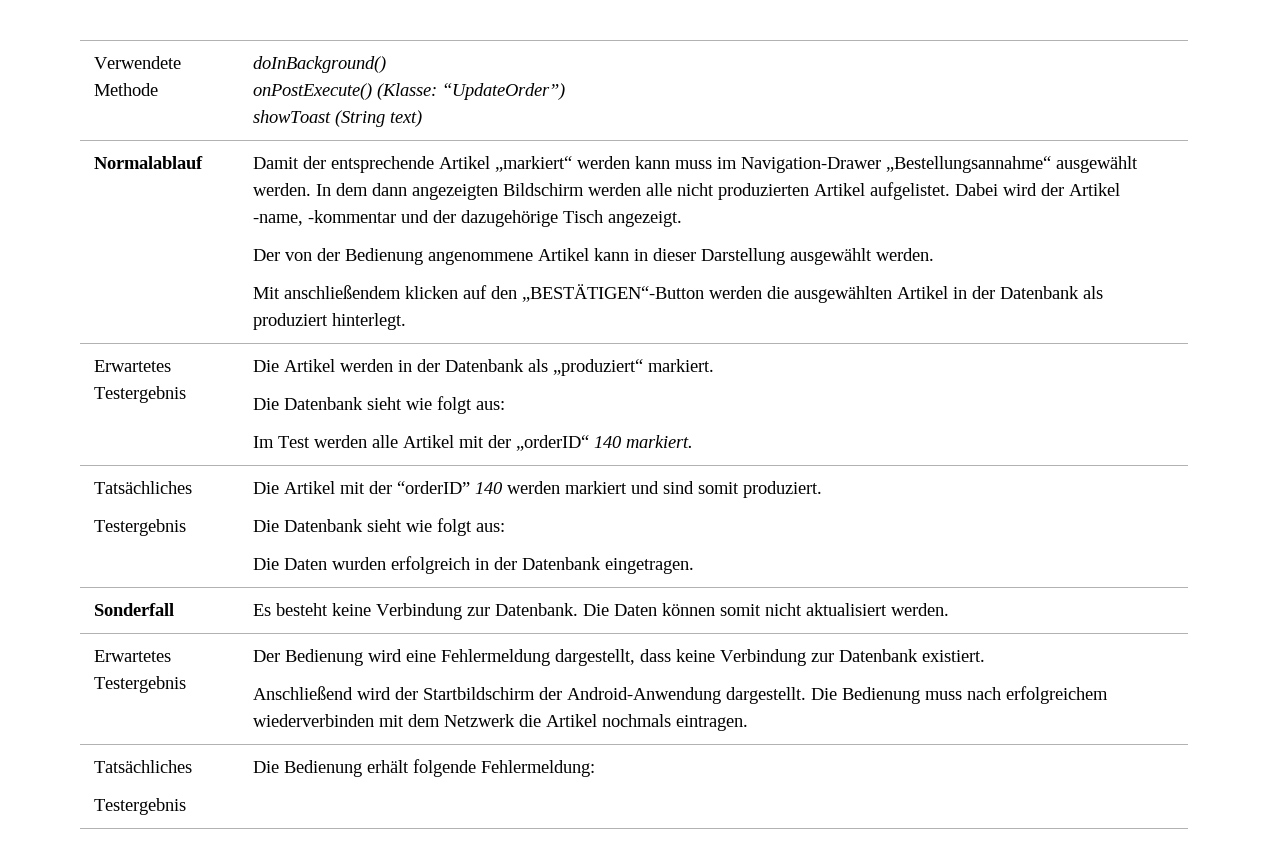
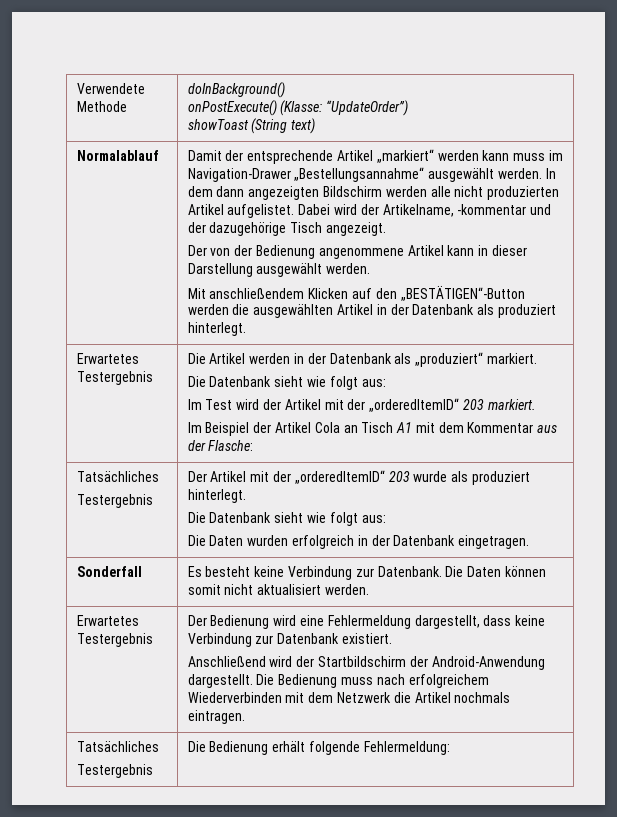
[1069,183,1121,196] [253,214,304,226] Artikel -name, -> [382,204,454,217] Artikelname,
[405,286,459,299] klicken -> [308,288,349,299] Klicken
[314,435,694,451] [94,481,193,494] [94,519,187,536] [253,481,823,498] werden alle Artikel mit der „orderID“ 140 markiert. // Tatsächliches // Testergebnis | Die Artikel mit der “orderID” 140 werden markiert und sind somit produziert. -> [236,398,536,412] [187,422,558,436] [187,440,254,451] [76,471,159,482] [76,494,153,508] [187,470,530,485] [187,489,246,503] wird der Artikel mit der „orderedItemID“ 203 markiert. // Im Beispiel der Artikel Cola an Tisch A1 mit dem Kommentar aus der Flasche: // Tatsächliches // Testergebnis | Der Artikel mit der „orderedItemID“ 203 wurde als produziert hinterlegt.
[253,714,375,727] wiederverbinden -> [187,692,282,703] Wiederverbinden

